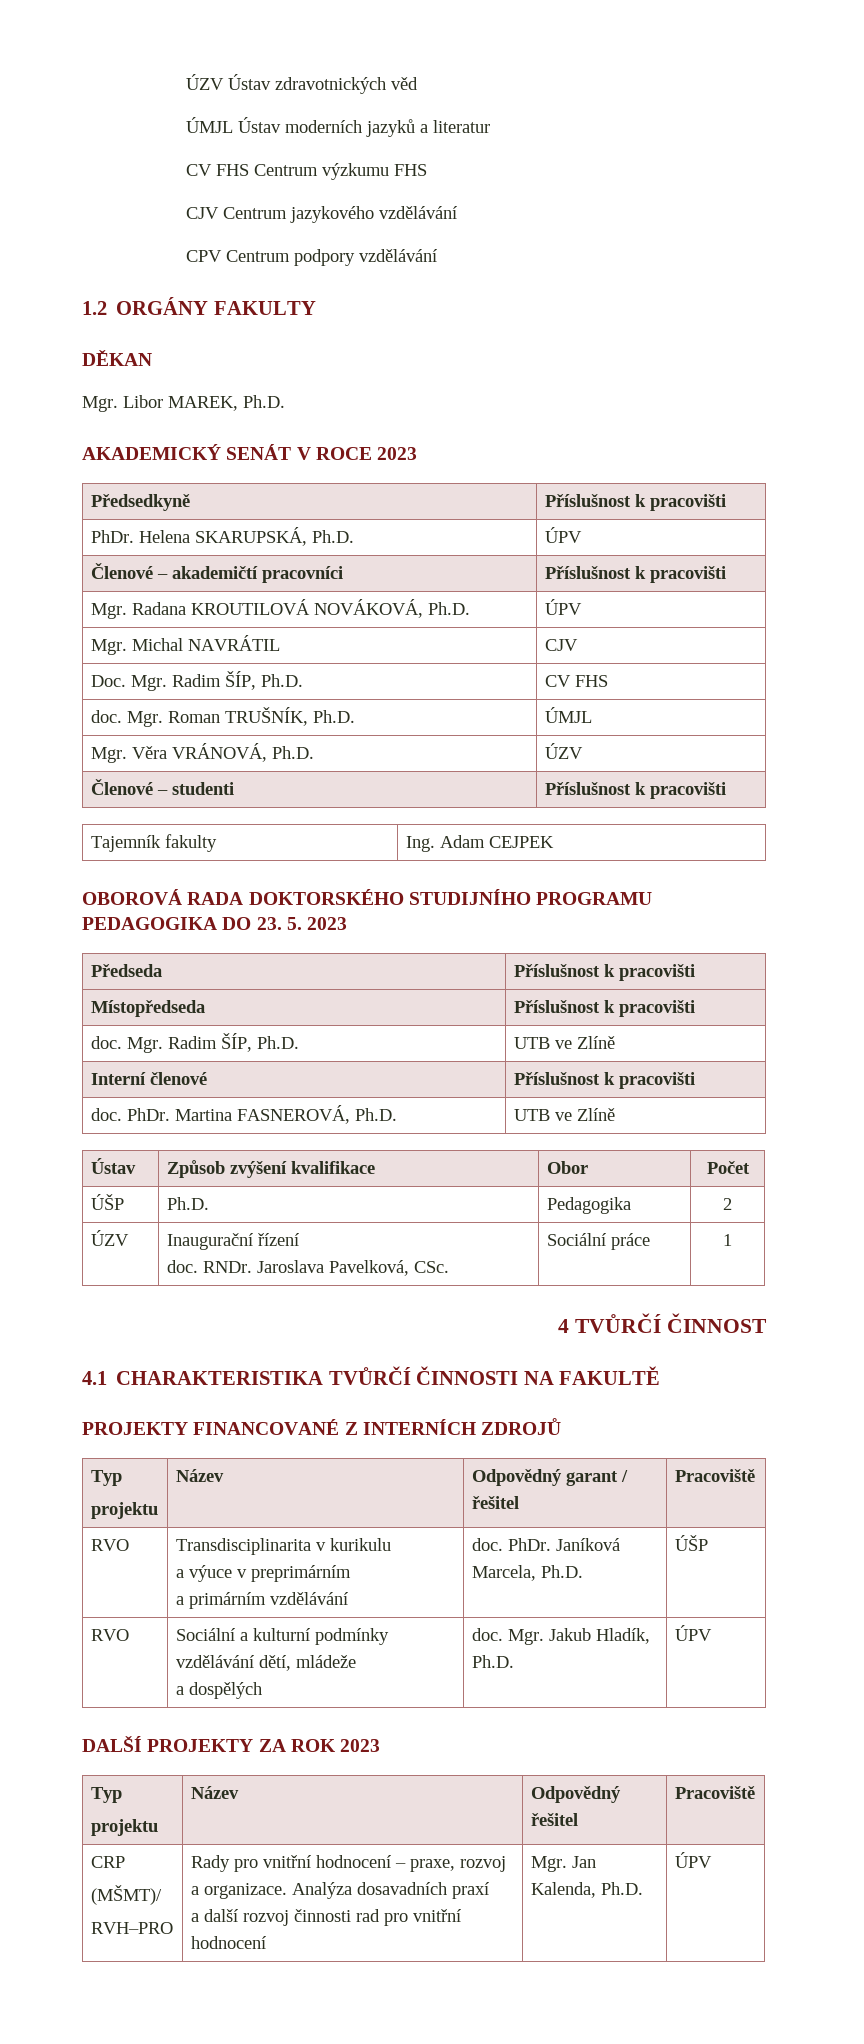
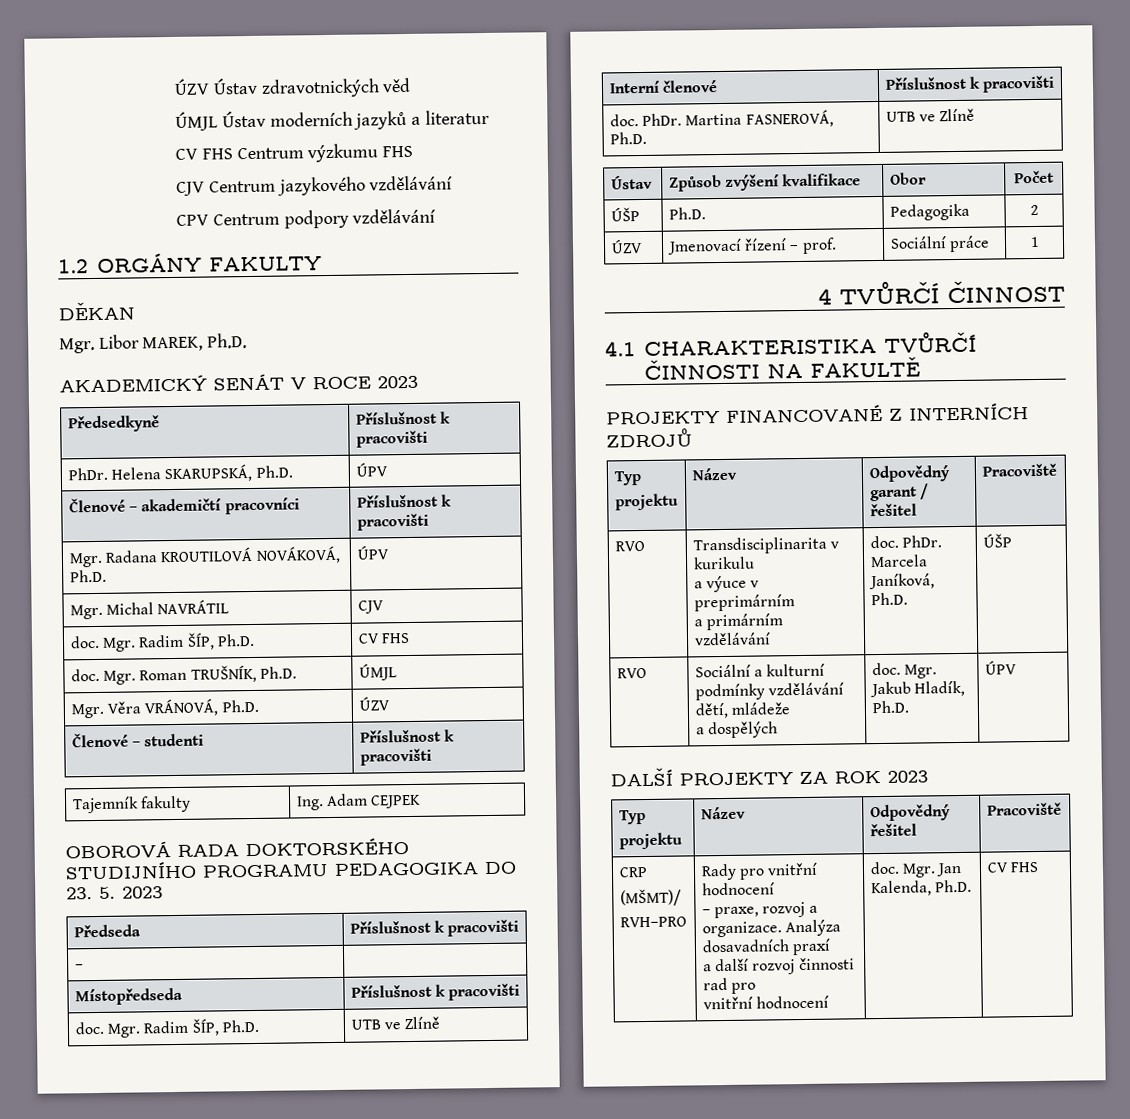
[90,675,126,687] Doc. -> [69,635,100,649] doc.
(695, 972) none -> [74,964,84,970] // – |
[166,1233,253,1250] Inaugurační -> [666,238,742,255] Jmenovací
[166,1260,449,1276] // doc. RNDr. Jaroslava Pavelková, CSc. -> [790,237,837,254] – prof.
[555,1538,620,1551] [471,1565,536,1581] Janíková Marcela, -> [869,554,928,568] [868,573,935,590] Marcela Janíková,
(391, 1861) none -> (775, 889) //
(408, 1919) none -> (756, 988) //
(266, 1942) none -> [869,861,900,875] doc.
[674,1852,712,1868] ÚPV -> [986,861,1039,873] CV FHS

